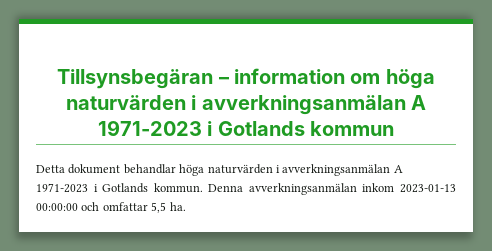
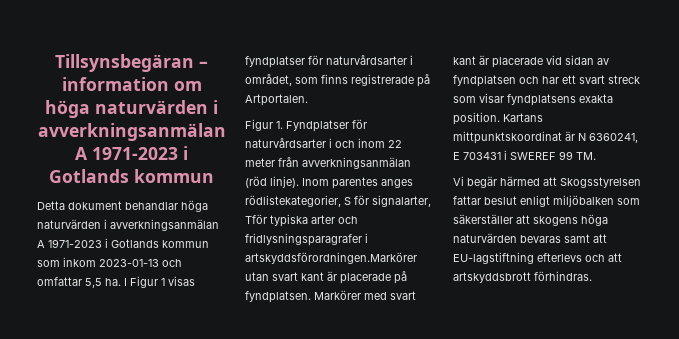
[153,183,357,195] kommun. Denna avverkningsanmälan -> [162,240,209,248] [37,260,60,267] kommun som
[36,203,78,211] 00:00:00 -> (159, 263) none
(186, 206) none -> [124,276,195,288] [245,55,413,68] [245,74,430,87] [245,94,308,106] [245,119,367,132] [245,138,402,148] [245,157,411,169] [245,176,413,189] [245,195,431,207] [245,214,358,227] [245,233,368,246] [245,252,417,264] [245,271,407,284] [245,290,416,303] [453,55,609,68] [453,75,640,87] [453,93,613,106] [453,112,543,125] [453,131,638,144] [453,150,596,160] [453,176,641,188] [453,195,640,207] [453,214,608,226] [453,233,607,243] [453,252,622,264] [453,271,592,283] I Figur 1 visas fyndplatser för naturvårdsarter i området, som finns registrerade på Artportalen. // Figur 1. Fyndplatser för naturvårdsarter i och inom 22 meter från avverkningsanmälan (röd linje). Inom parentes anges rödlistekategorier, S för signalarter, Tför typiska arter och fridlysningsparagrafer i artskyddsförordningen.Markörer utan svart kant är placerade på fyndplatsen. Markörer med svart kant är placerade vid sidan av fyndplatsen och har ett svart streck som visar fyndplatsens exakta position. Kartans mittpunktskoordinat är N 6360241, E 703431 i SWEREF 99 TM. // Vi begär härmed att Skogsstyrelsen fattar beslut enligt miljöbalken som säkerställer att skogens höga naturvärden bevaras samt att EU-lagstiftning efterlevs och att artskyddsbrott förhindras.

